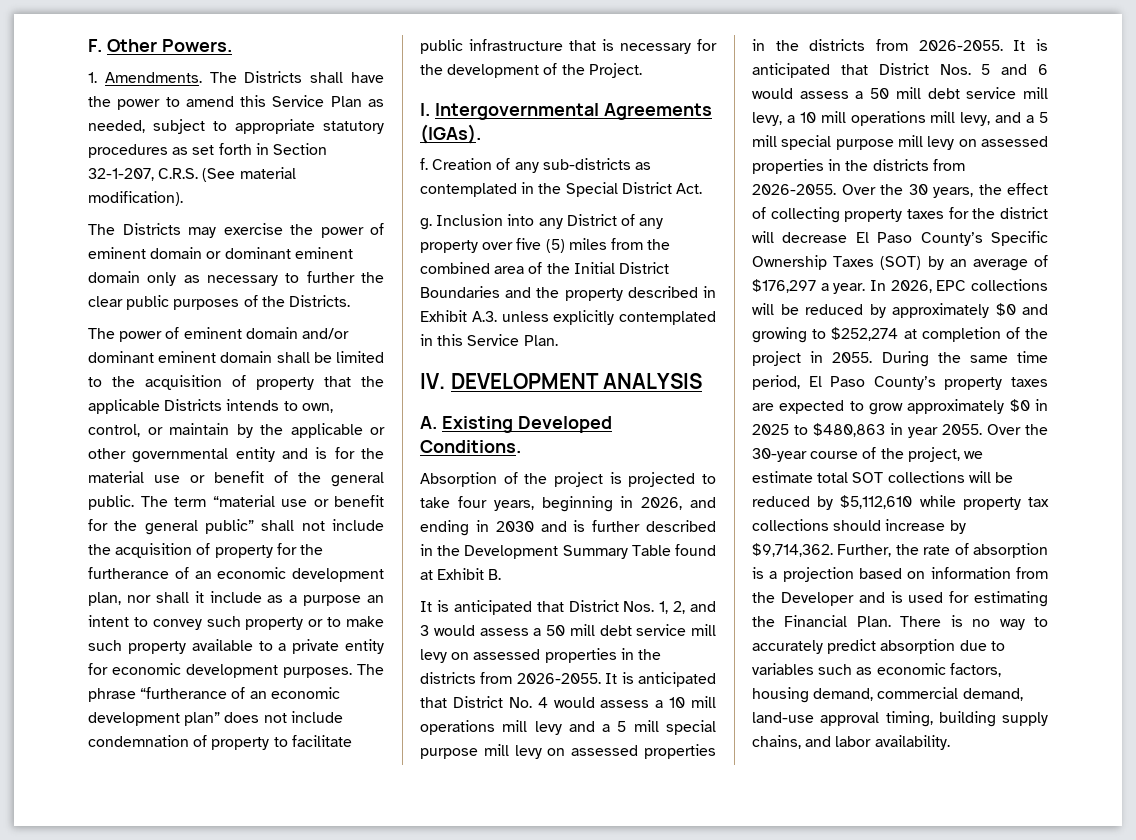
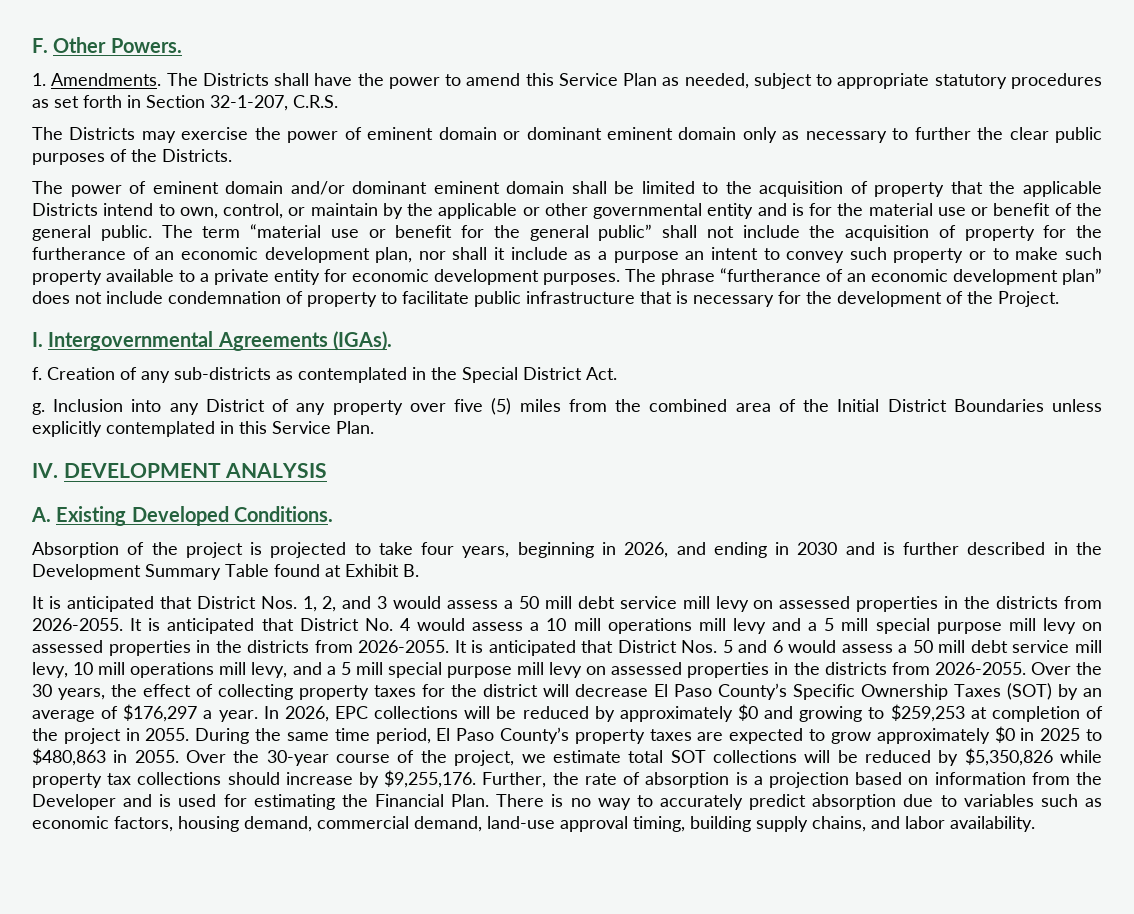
[202,167,296,182] [88,191,183,206] (See material modification). -> (338, 101) none
[226,399,280,411] intends -> [103,203,154,216] intend
[505,286,716,301] [420,310,497,322] and the property described in Exhibit A.3. -> (1044, 405) none
[786,115,795,123] a -> (68, 670) none
[831,327,899,341] $252,274 -> [890,704,965,722] $259,253
[908,427,938,438] year -> (128, 756) none
[840,495,913,509] $5,112,610 -> [964,748,1053,766] $5,350,826
[752,543,833,557] $9,714,362. -> [384,770,477,788] $9,255,176.

